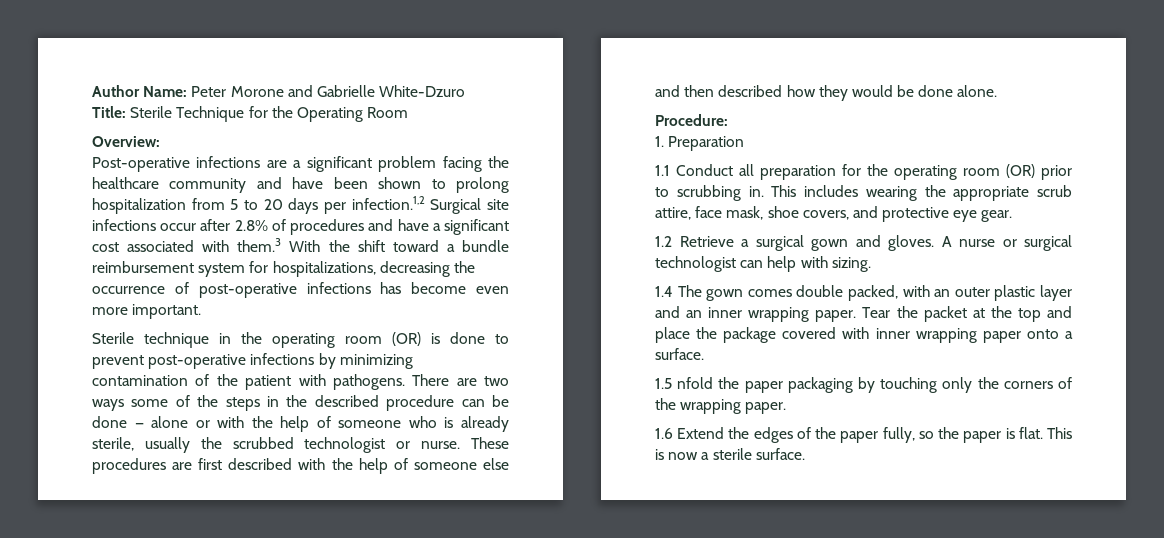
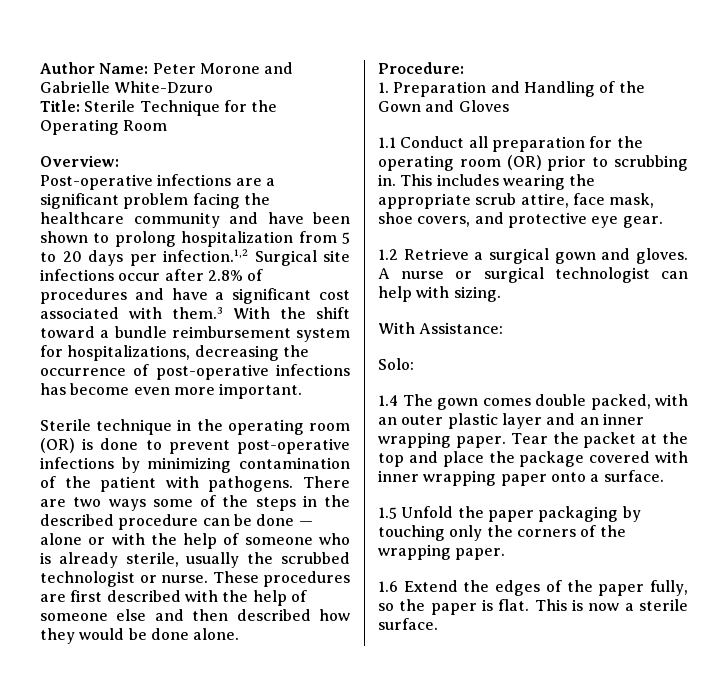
(745, 143) none -> [490,81,645,97] [378,100,509,112] and Handling of the Gown and Gloves
(871, 264) none -> [378,322,504,334] [378,358,414,370] // With Assistance: // Solo:
[677,377,714,389] nfold -> [401,506,454,518] Unfold

